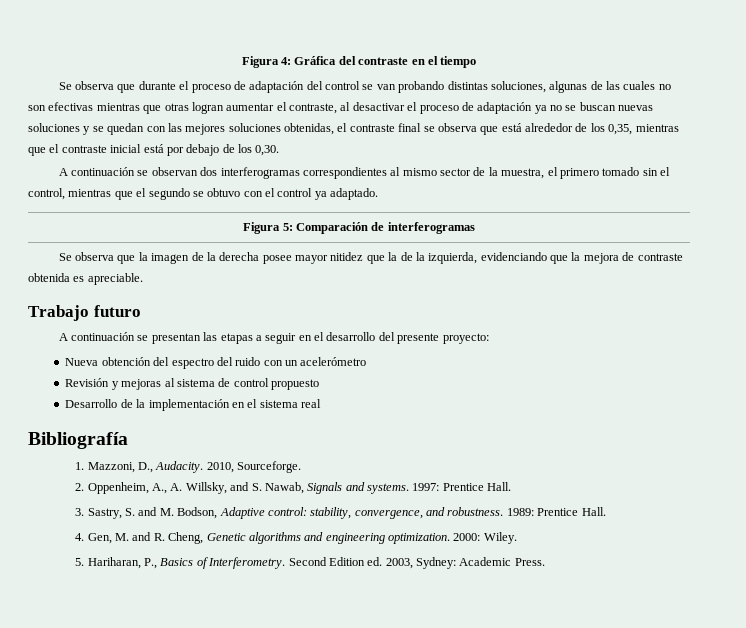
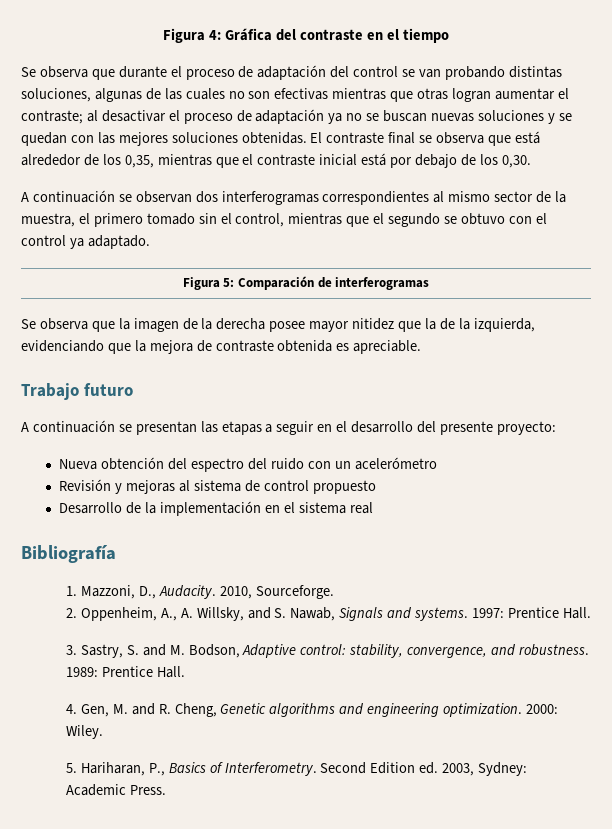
[289,103,337,114] contraste, -> [21,110,83,124] contraste;
[284,123,348,135] obtenidas, el -> [241,132,323,144] obtenidas. El

